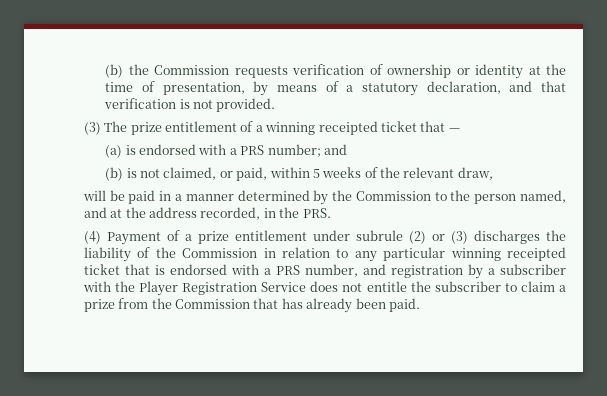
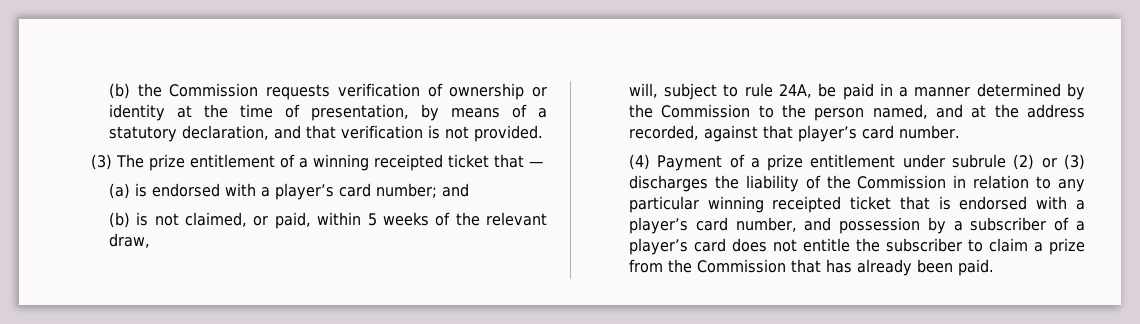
[240,145,265,155] PRS -> [274,183,371,200] player’s card
[82,190,106,201] will -> [628,83,813,100] will, subject to rule 24A,
[263,207,331,218] in the PRS. -> [703,125,960,142] against that player’s card number.
[275,265,300,275] PRS -> [628,217,728,234] player’s card
[390,265,463,278] registration -> [839,217,921,234] possession
[82,281,307,296] with the Player Registration Service -> [1054,217,1085,231] [628,238,726,255] of a player’s card

